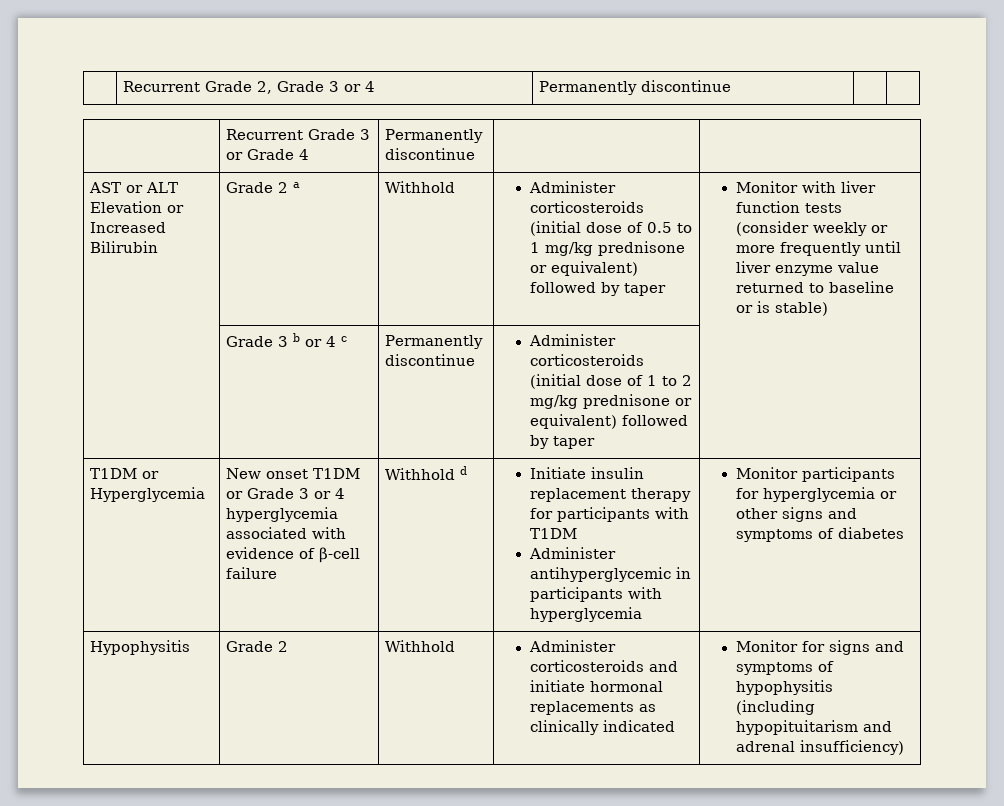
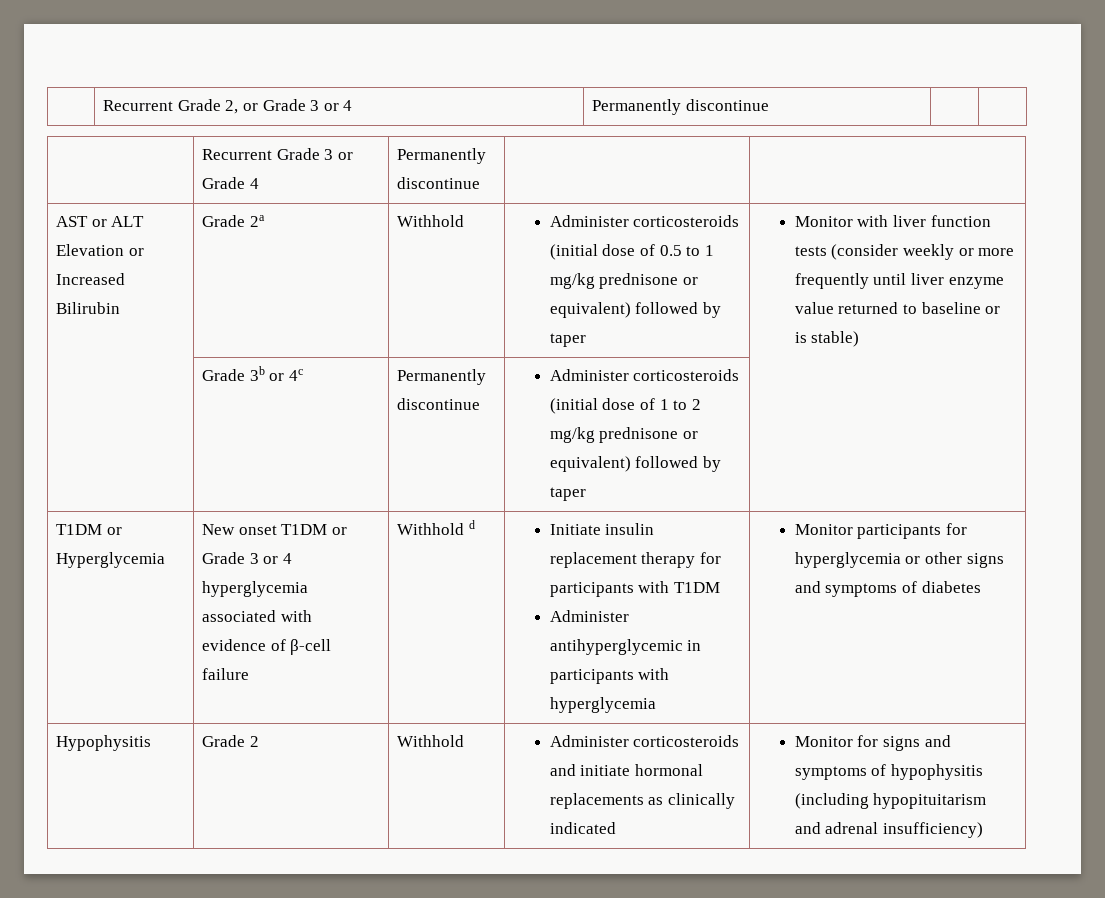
(272, 87) none -> [243,103,259,111] or
[277,182,300,193] 2 a -> [249,215,265,227] 2a
[277,333,347,347] 3 b or 4 c -> [249,366,304,381] 3b or 4c

